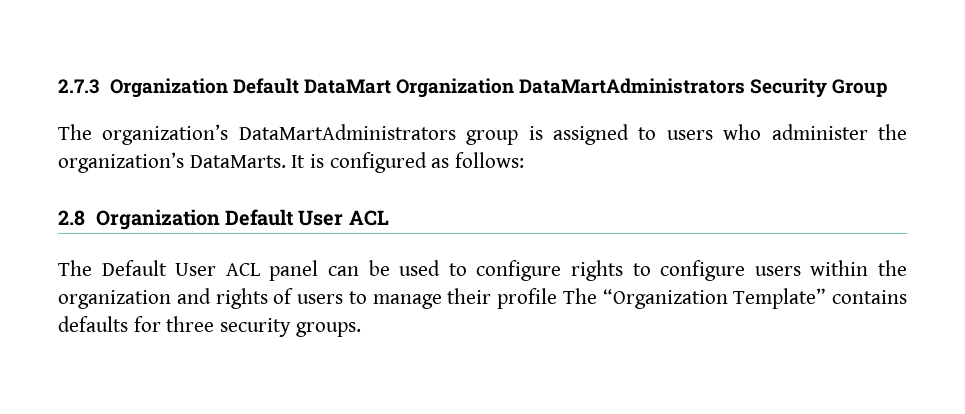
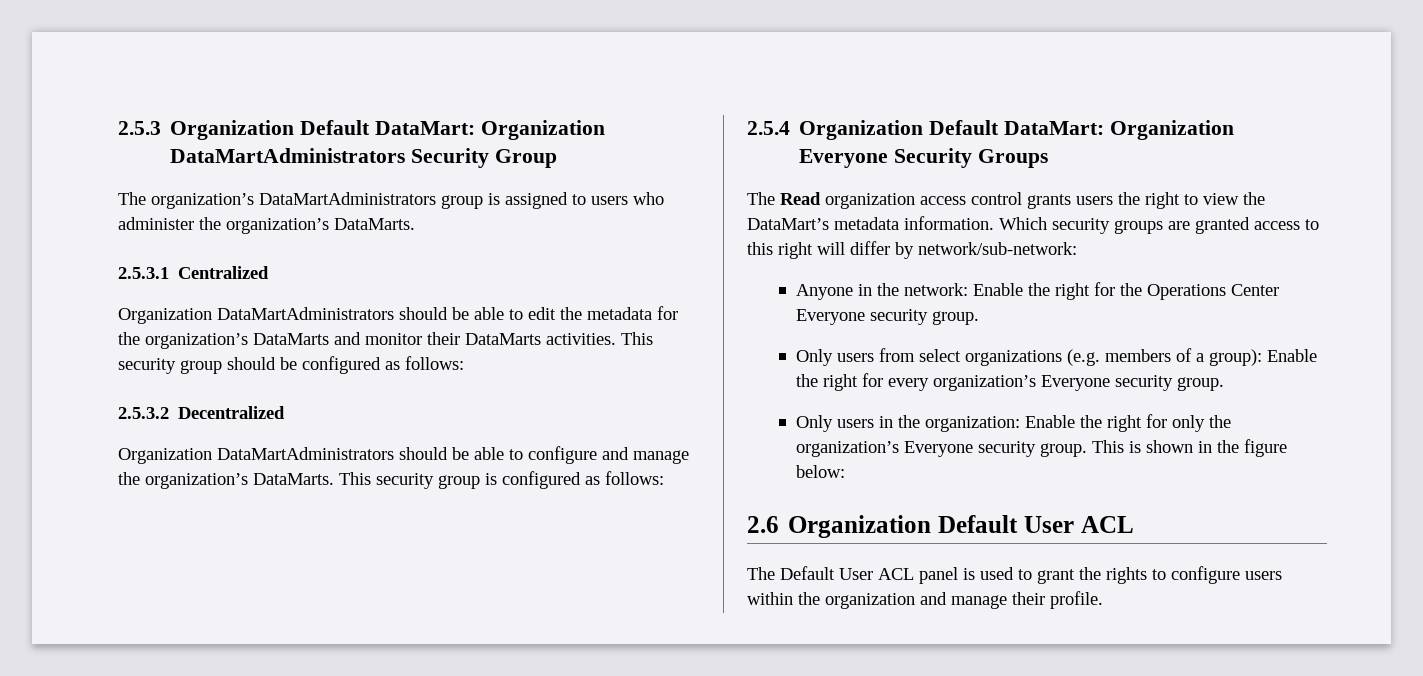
[58,78,391,98] 2.7.3 Organization Default DataMart -> [118,120,475,140] 2.5.3 Organization Default DataMart:
[291,152,525,173] [58,210,85,226] It is configured as follows: // 2.8 -> [118,266,270,279] [118,306,678,324] [118,332,653,349] [118,356,464,374] [118,406,286,419] [118,446,689,464] [118,471,664,489] [747,120,1234,140] [799,148,1048,168] [747,192,1265,209] [747,216,1319,234] [747,241,1077,259] [795,282,1279,300] [795,309,979,325] [795,348,1317,366] [795,373,1224,391] [795,414,1231,432] [795,439,1287,457] [795,465,845,478] [747,516,779,533] // 2.5.3.1 Centralized // Organization DataMartAdministrators should be able to edit the metadata for the organization’s DataMarts and monitor their DataMarts activities. This security group should be configured as follows: // 2.5.3.2 Decentralized // Organization DataMartAdministrators should be able to configure and manage the organization’s DataMarts. This security group is configured as follows: // 2.5.4 Organization Default DataMart: Organization Everyone Security Groups // The Read organization access control grants users the right to view the DataMart’s metadata information. Which security groups are granted access to this right will differ by network/sub-network: // Anyone in the network: Enable the right for the Operations Center Everyone security group. // Only users from select organizations (e.g. members of a group): Enable the right for every organization’s Everyone security group. // Only users in the organization: Enable the right for only the organization’s Everyone security group. This is shown in the figure below: // 2.6
[328,260,562,281] can be used to configure -> [963,567,1101,584] is used to grant the
[215,288,907,309] [58,316,361,337] rights of users to manage their profile The “Organization Template” contains defaults for three security groups. -> [951,591,1103,609] manage their profile.

